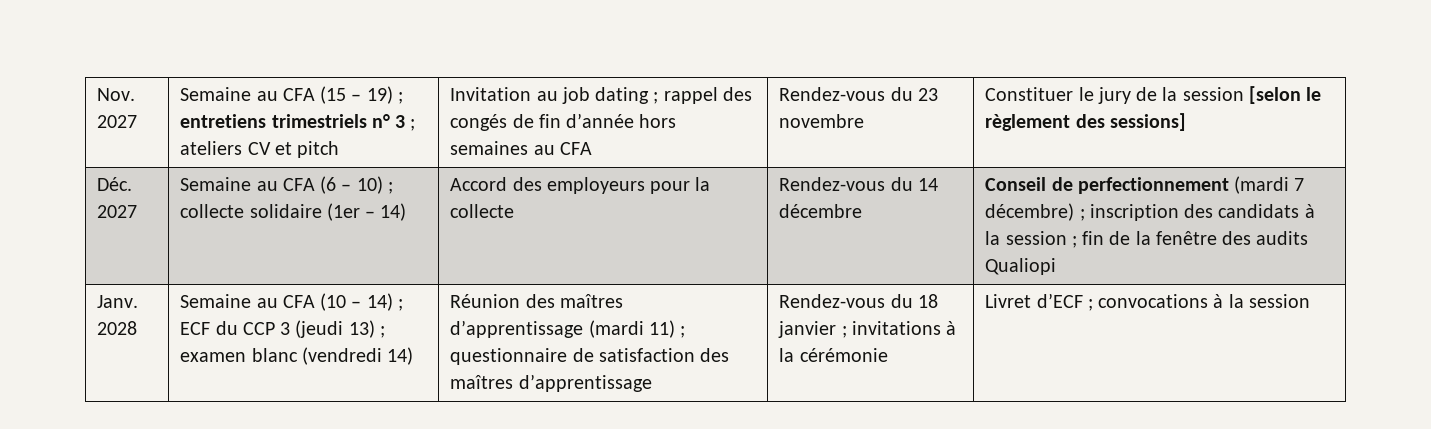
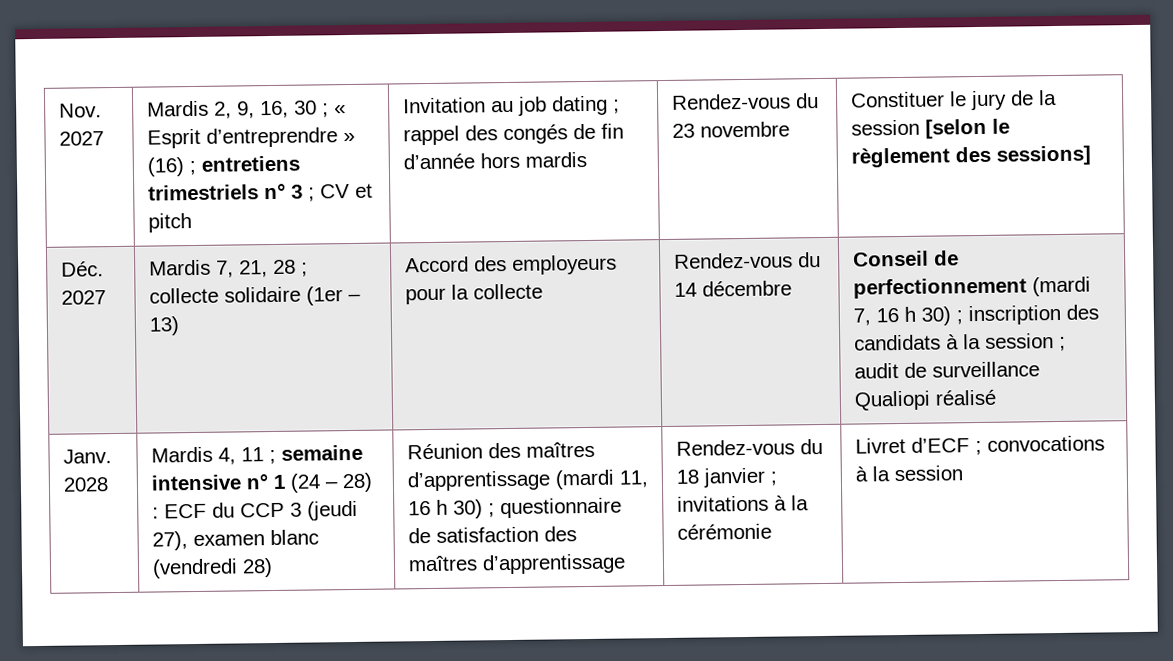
[180,86,393,104] Semaine au CFA (15 – 19) -> [146,100,346,119] [146,127,355,149] [146,157,185,177] Mardis 2, 9, 16, 30 ; « Esprit d’entreprendre » (16)
[180,141,243,155] ateliers -> (315, 194) none
[450,141,592,155] semaines au CFA -> [524,151,587,168] mardis
[180,176,383,194] Semaine au CFA (6 – 10) -> [148,259,296,278] Mardis 7, 21, 28
[380,203,407,221] 14) -> [148,316,180,336] 13)
[1294,178,1305,191] [985,203,1075,221] 7 décembre) -> [852,306,951,326] 7, 16 h 30)
[1082,231,1309,245] fin de la fenêtre des audits -> [853,361,1040,379] audit de surveillance
(1057, 266) none -> [934,389,996,406] réalisé
[180,293,403,311] Semaine au CFA (10 – 14) ; -> [150,444,363,465] [150,472,373,493] [151,507,159,519] Mardis 4, 11 ; semaine intensive n° 1 (24 – 28) :
[348,320,385,338] 13) ; -> [151,531,188,551] 27),
[387,347,414,365] 14) -> [241,558,273,578] 28)
[648,320,675,338] 11) -> [618,470,649,488] [407,499,483,519] 11, 16 h 30)

